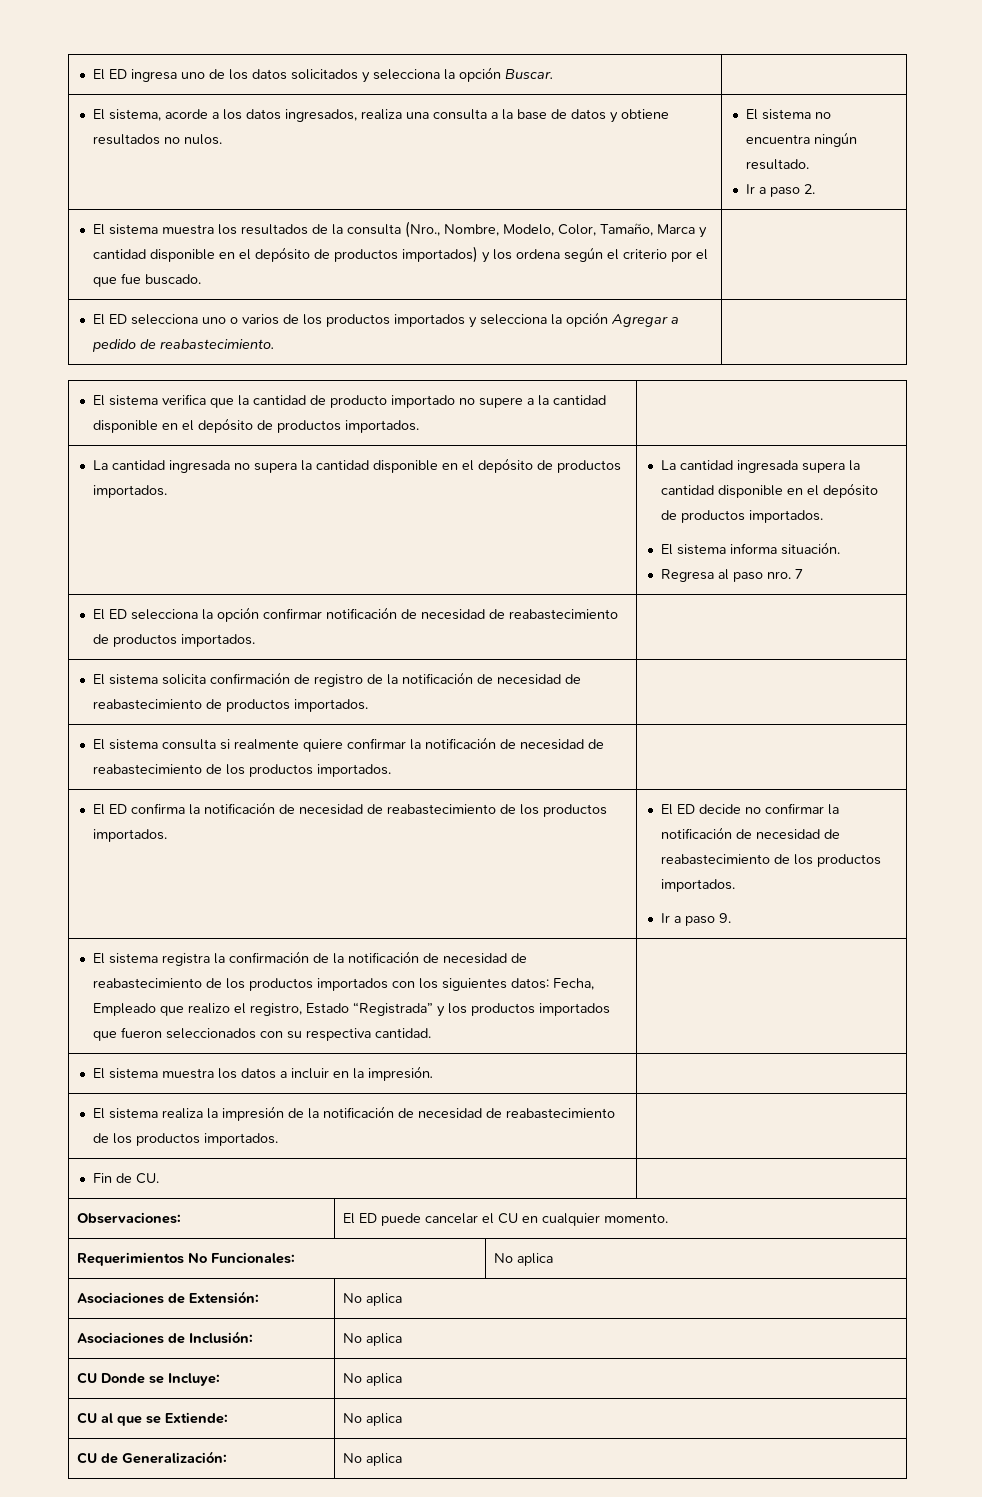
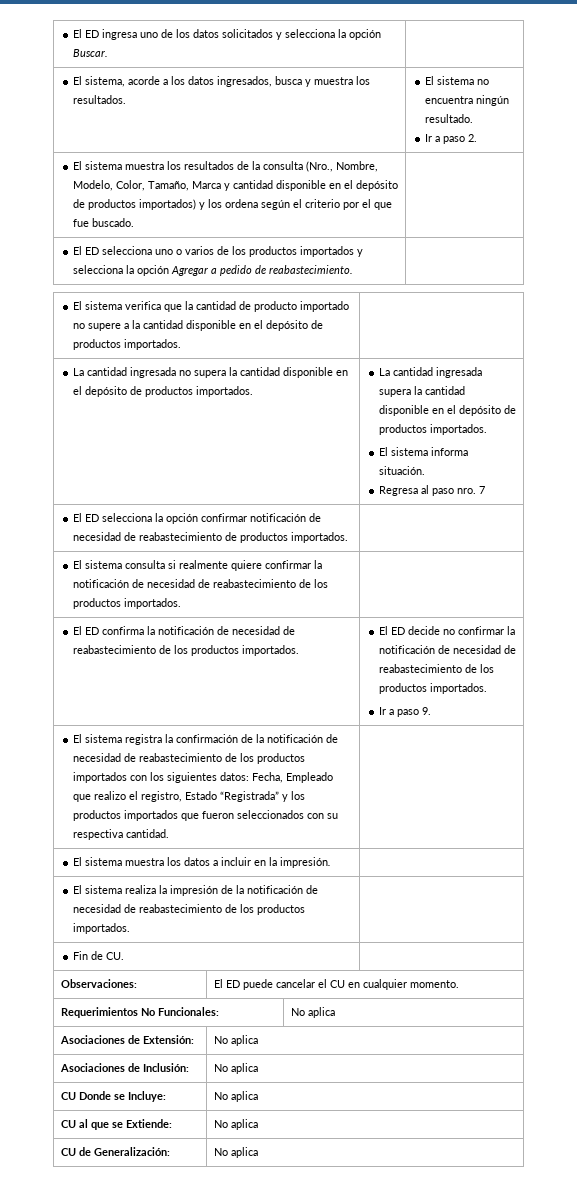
[361,109,670,123] [93,134,223,145] realiza una consulta a la base de datos y obtiene resultados no nulos. -> [274,76,370,87] [72,95,126,104] busca y muestra los resultados.
[93,672,582,687] [93,699,369,712] // El sistema solicita confirmación de registro de la notificación de necesidad de reabastecimiento de productos importados. | -> (348, 537) none

